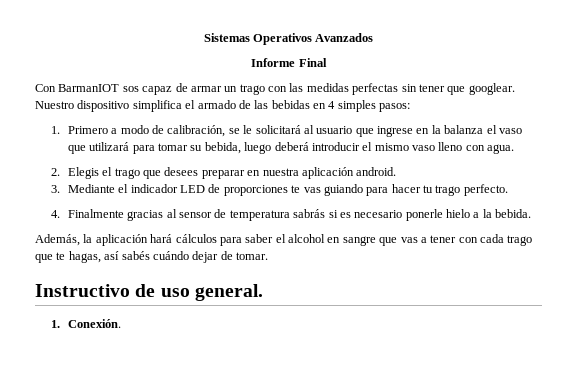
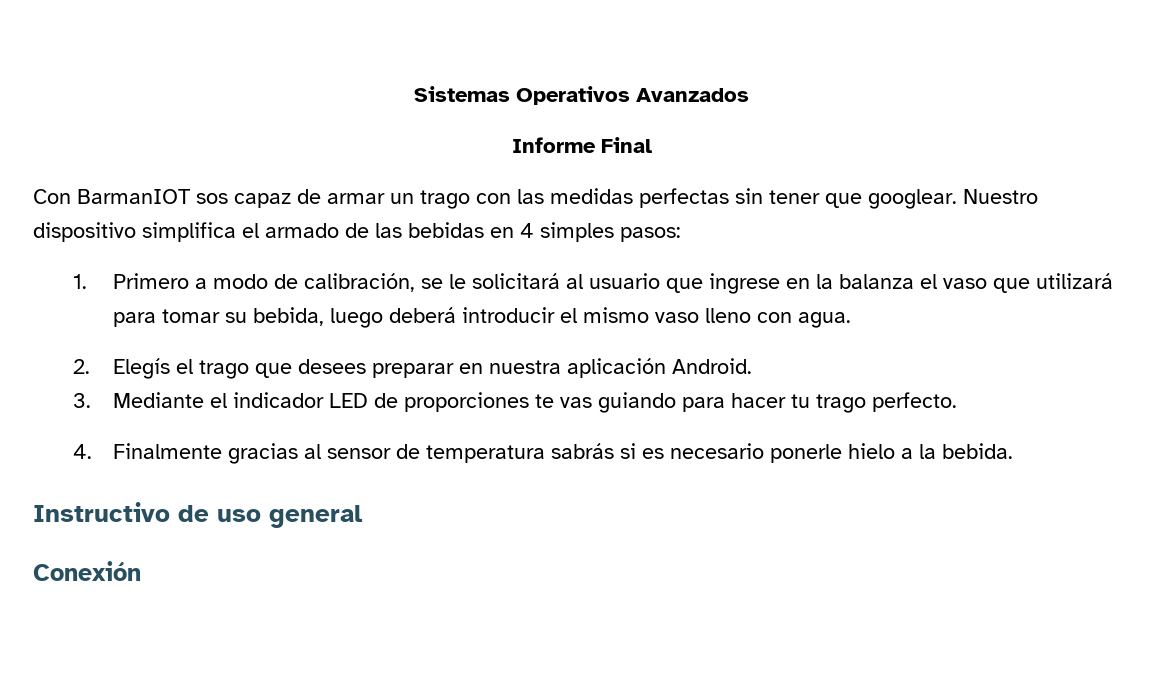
[67,167,99,179] Elegis -> [113,358,171,379] Elegís
[356,167,397,176] android. -> [672,358,753,374] Android.
[35,234,533,246] [35,251,268,263] // Además, la aplicación hará cálculos para saber el alcohol en sangre que vas a tener con cada trago que te hagas, así sabés cuándo dejar de tomar. -> (1014, 451) none
[194,284,263,301] [51,319,121,328] general. // 1. Conexión. -> [269,505,363,528] [33,561,141,581] general // Conexión

